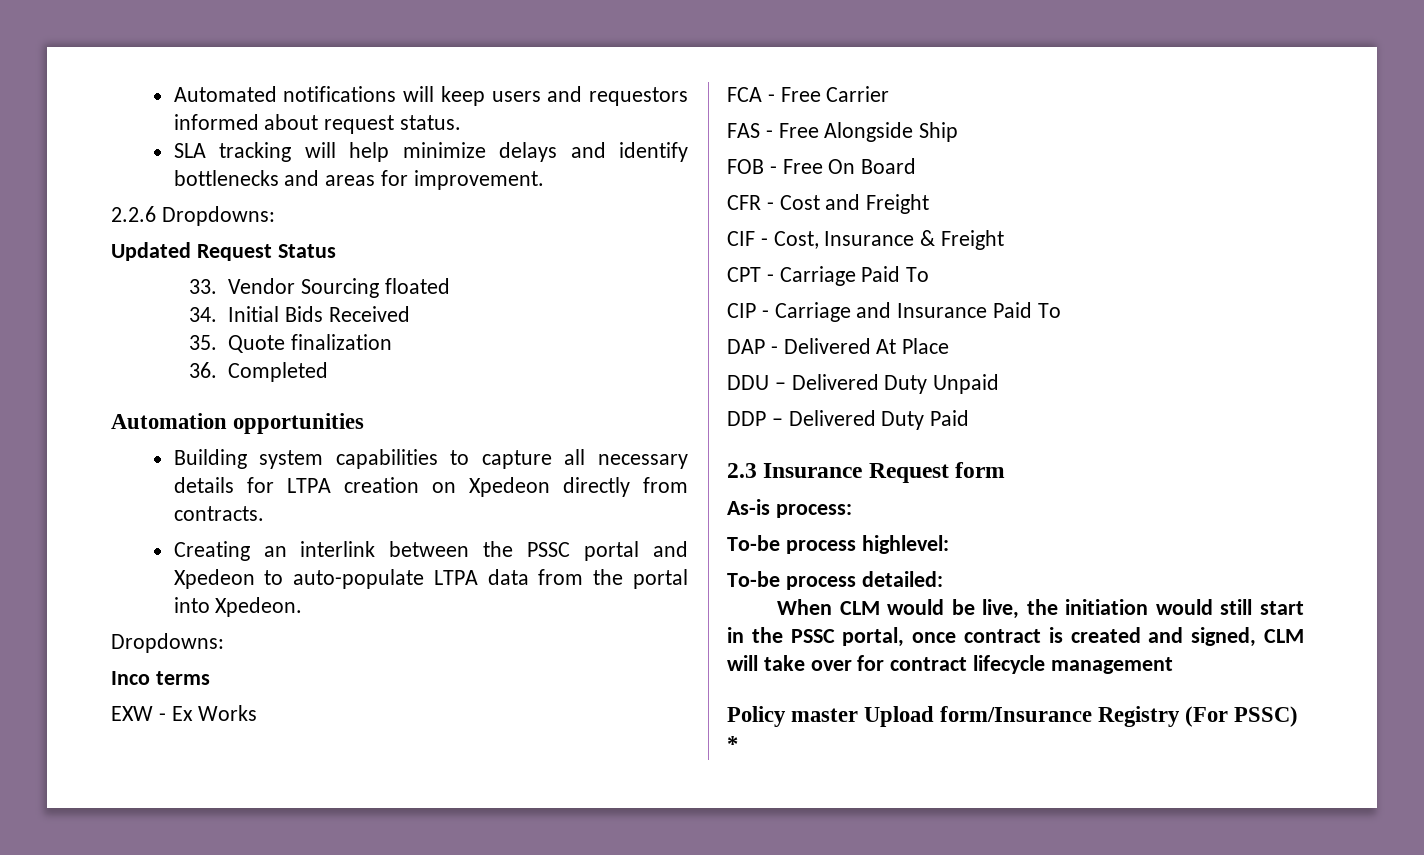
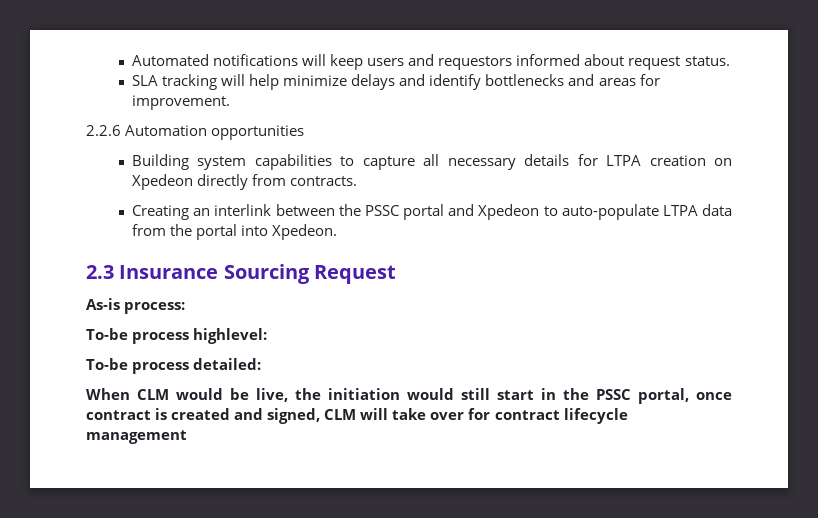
[161,206,275,226] [111,242,336,261] [189,278,450,298] [189,306,410,322] [189,334,392,353] [189,362,329,382] Dropdowns: // Updated Request Status // 33. Vendor Sourcing floated // 34. Initial Bids Received // 35. Quote finalization // 36. Completed // -> (121, 130) none
[111,633,224,653] [111,671,210,685] [111,705,258,721] [727,86,890,102] [727,122,959,142] [727,158,917,174] [727,194,930,214] [727,230,1005,250] [727,266,930,286] [727,302,1061,322] [727,338,950,354] [727,374,1000,394] [727,410,970,430] // Dropdowns: // Inco terms // EXW - Ex Works // FCA - Free Carrier // FAS - Free Alongside Ship // FOB - Free On Board // CFR - Cost and Freight // CIF - Cost, Insurance & Freight // CPT - Carriage Paid To // CIP - Carriage and Insurance Paid To // DAP - Delivered At Place // DDU – Delivered Duty Unpaid // DDP – Delivered Duty Paid -> (338, 232) none
[868,462,1006,483] Request form -> [223,264,397,284] Sourcing Request
[727,706,1299,727] [727,736,738,751] // Policy master Upload form/Insurance Registry (For PSSC) * -> (187, 437) none

